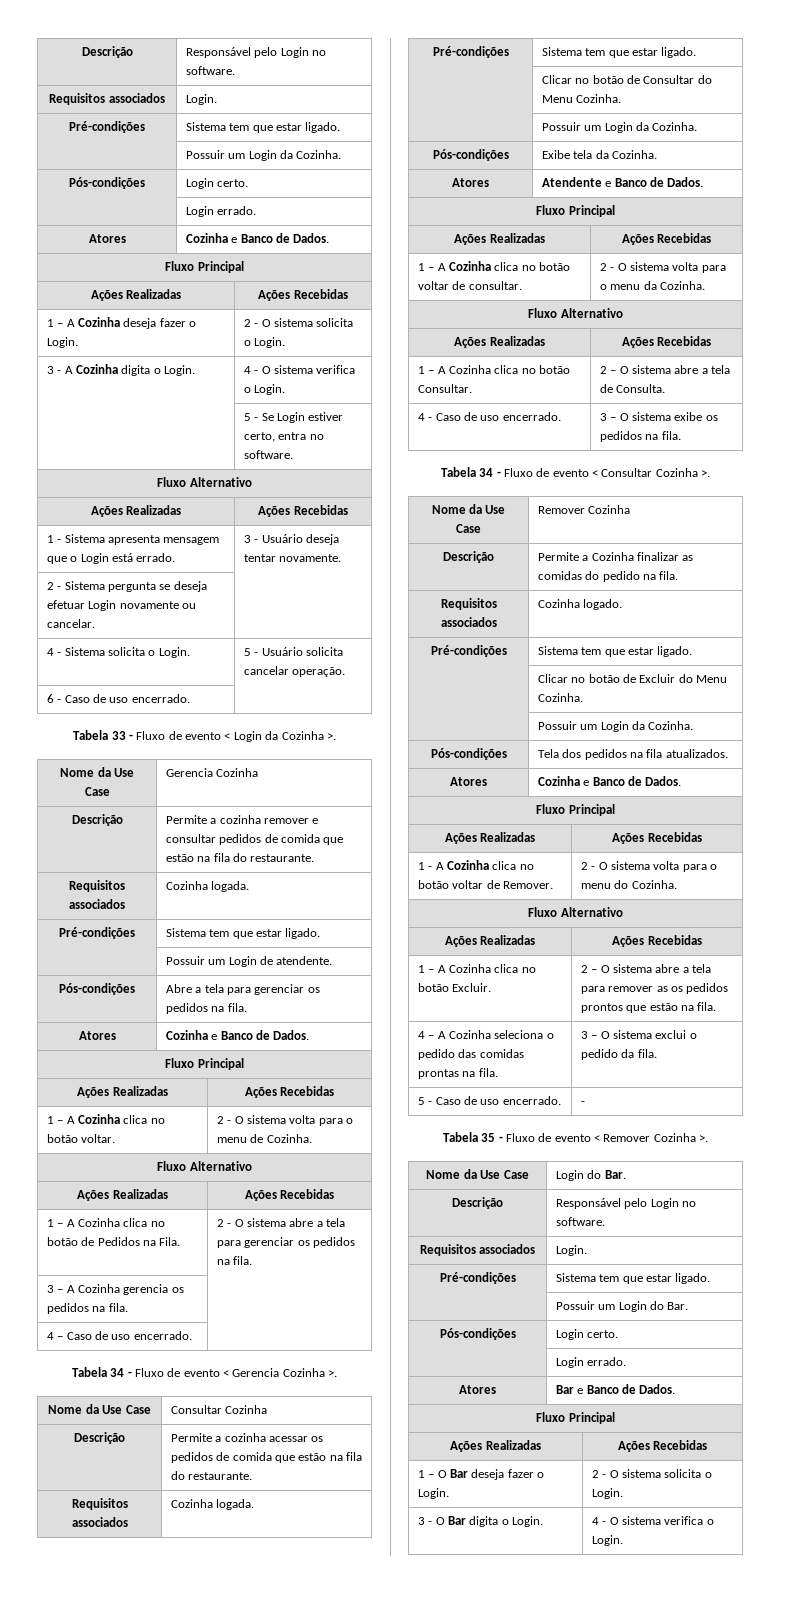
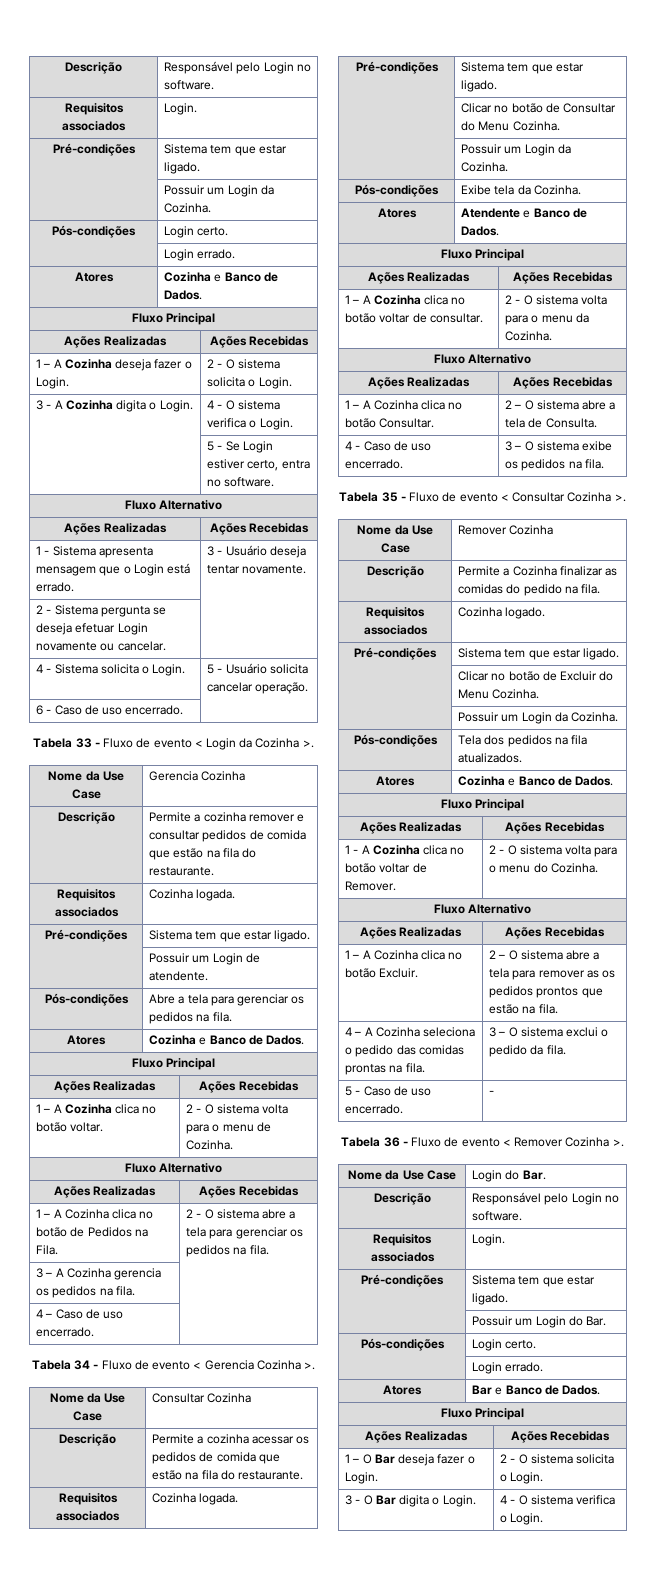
[479,468,494,477] 34 -> [381,492,398,502] 35
[481,1133,496,1142] 35 -> [383,1137,400,1147] 36

